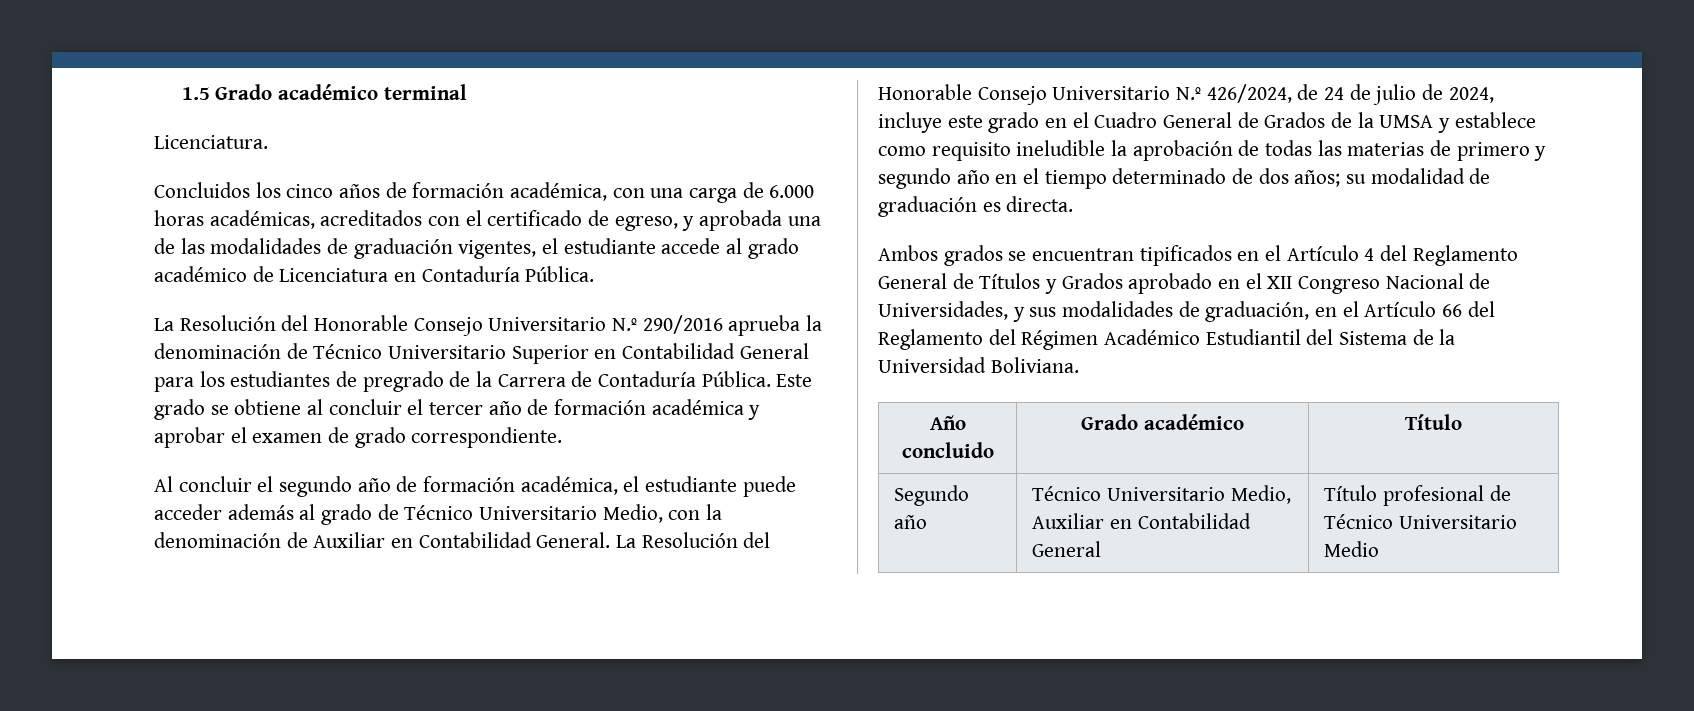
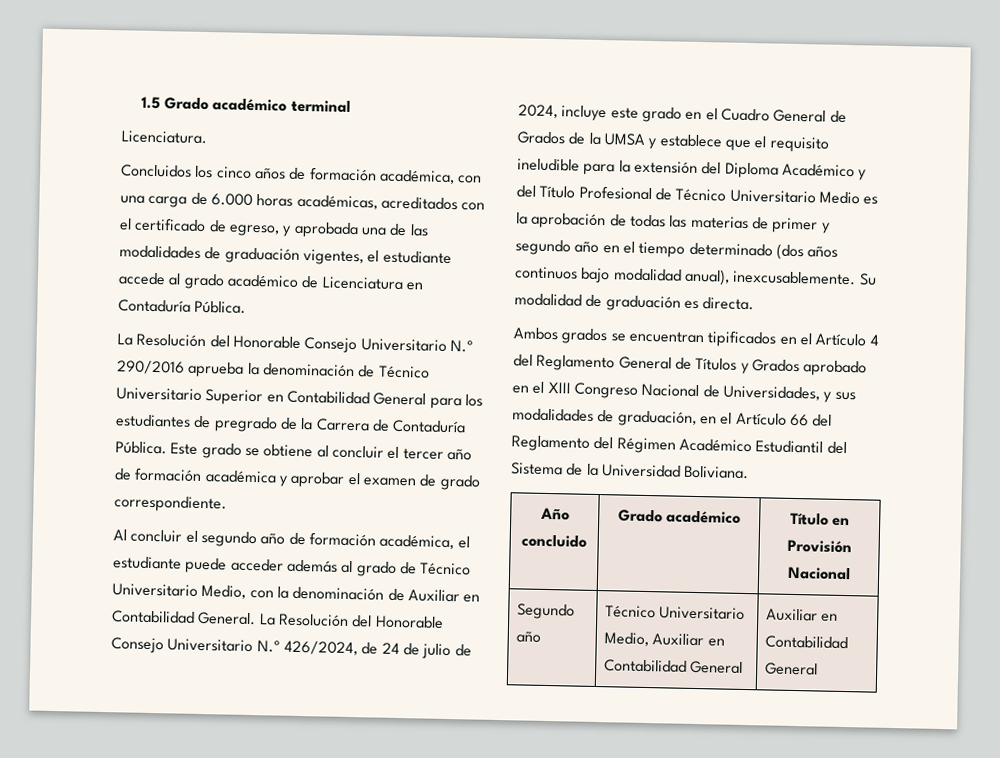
[878,140,1106,161] como requisito ineludible -> [724,136,829,153] [517,158,868,181] [516,185,879,205] que el requisito ineludible para la extensión del Diploma Académico y del Título Profesional de Técnico Universitario Medio es
[1456,142,1530,161] primero -> [772,217,819,234] primer
[1232,168,1367,187] de dos años; su -> [775,243,839,261] [515,266,877,286] (dos años continuos bajo modalidad anual), inexcusablemente. Su
[1267,276,1293,289] XII -> [547,381,571,394] XIII
(1462, 422) none -> [832,517,851,527] [786,539,852,554] [787,566,851,581] en Provisión Nacional
[1324,485,1511,506] [1324,514,1518,529] [1324,541,1380,557] Título profesional de Técnico Universitario Medio -> [765,608,839,622] [764,635,848,650] [764,662,818,676] Auxiliar en Contabilidad General

